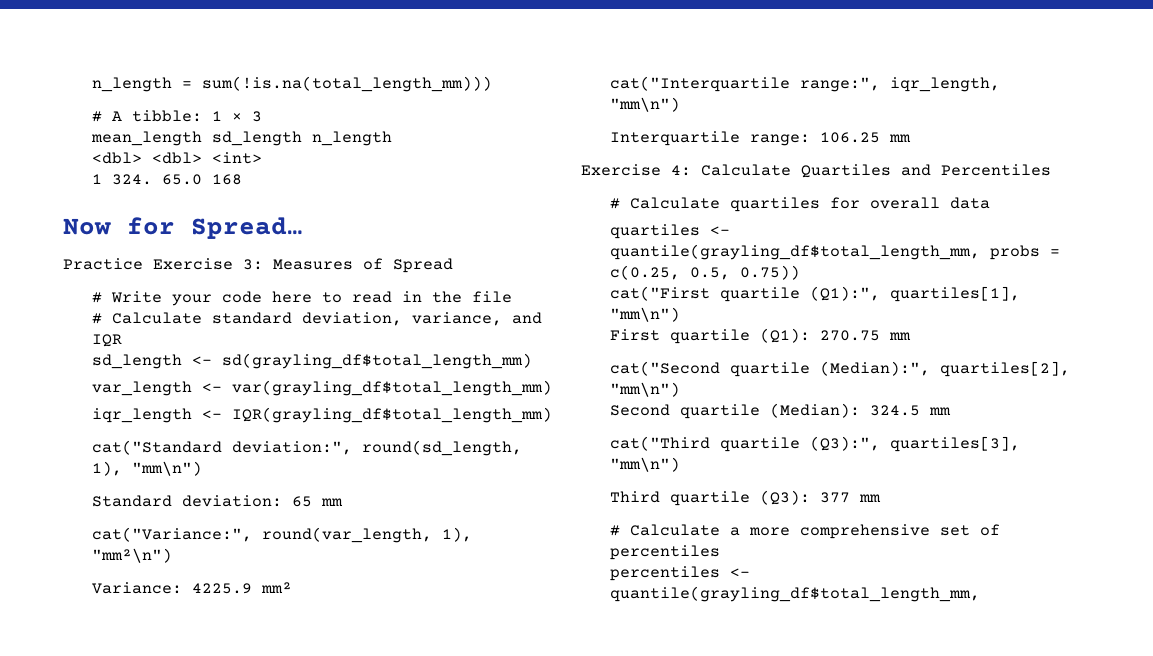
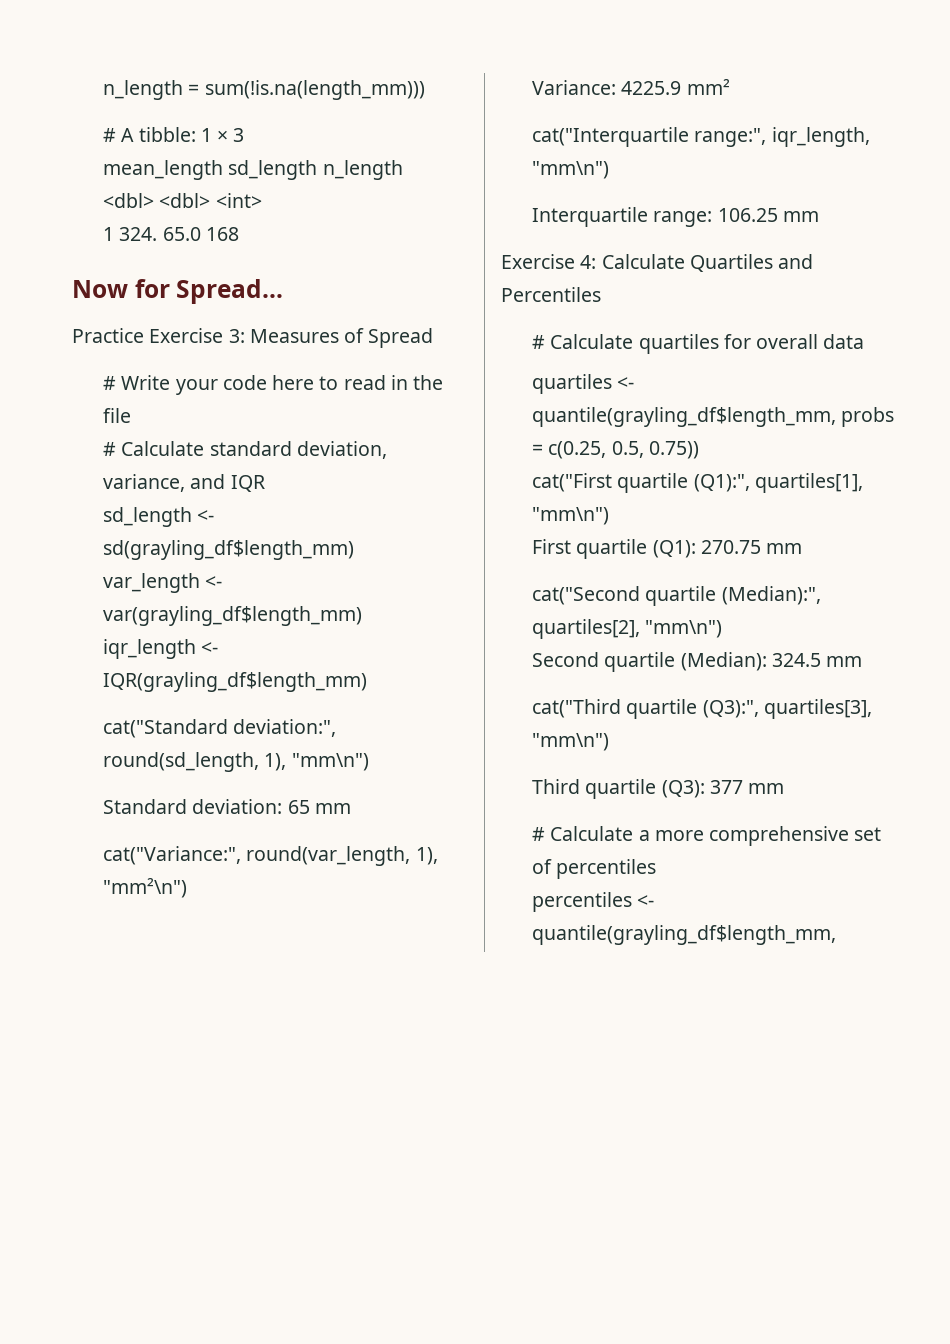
[202,76,493,92] sum(!is.na(total_length_mm))) -> [204,80,425,100] sum(!is.na(length_mm)))
[222,353,533,369] sd(grayling_df$total_length_mm) -> [102,540,354,560] sd(grayling_df$length_mm)
[232,380,553,396] var(grayling_df$total_length_mm) -> [102,606,362,626] var(grayling_df$length_mm)
[232,407,553,423] IQR(grayling_df$total_length_mm) -> [102,672,367,692] IQR(grayling_df$length_mm)
[610,244,981,260] quantile(grayling_df$total_length_mm, -> [531,407,836,427] quantile(grayling_df$length_mm,
[610,586,981,602] quantile(grayling_df$total_length_mm, -> [531,925,836,945] quantile(grayling_df$length_mm,

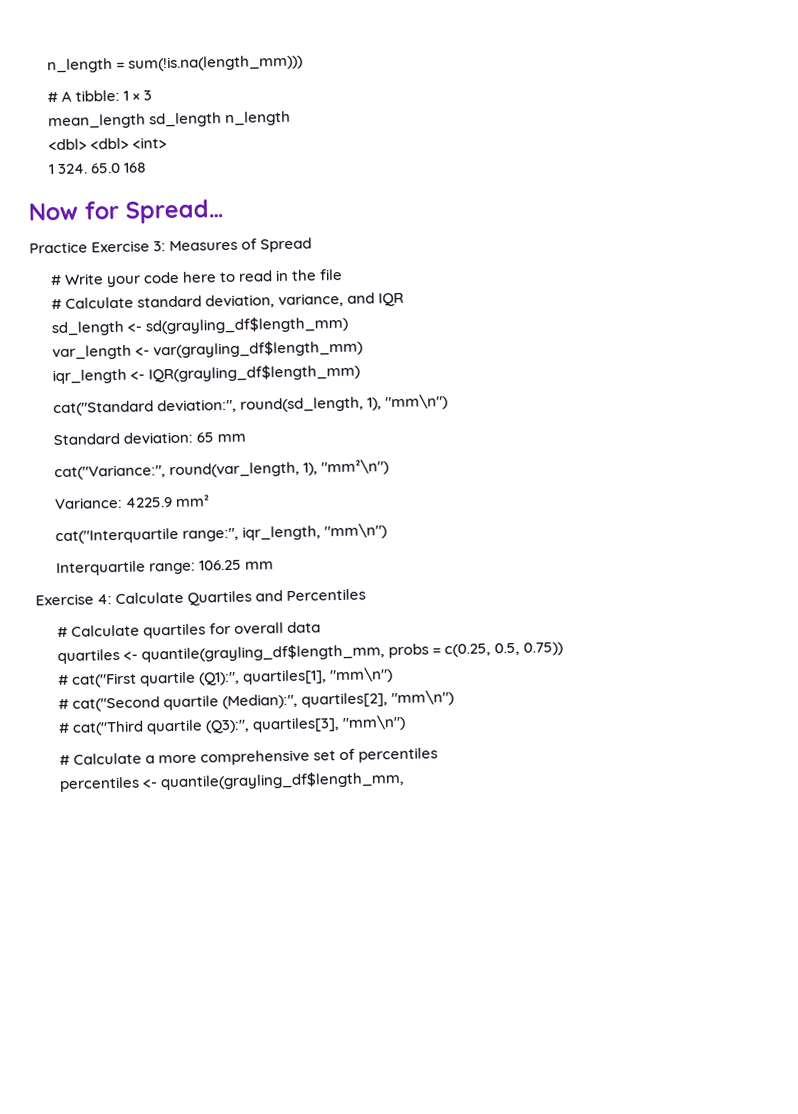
(699, 450) none -> [57,674,69,686] #
[531,539,803,559] First quartile (Q1): 270.75 mm // -> [57,698,69,710] #
[531,652,863,672] Second quartile (Median): 324.5 mm // -> [57,722,70,734] #
[531,779,785,799] // Third quartile (Q3): 377 mm -> (407, 723) none

